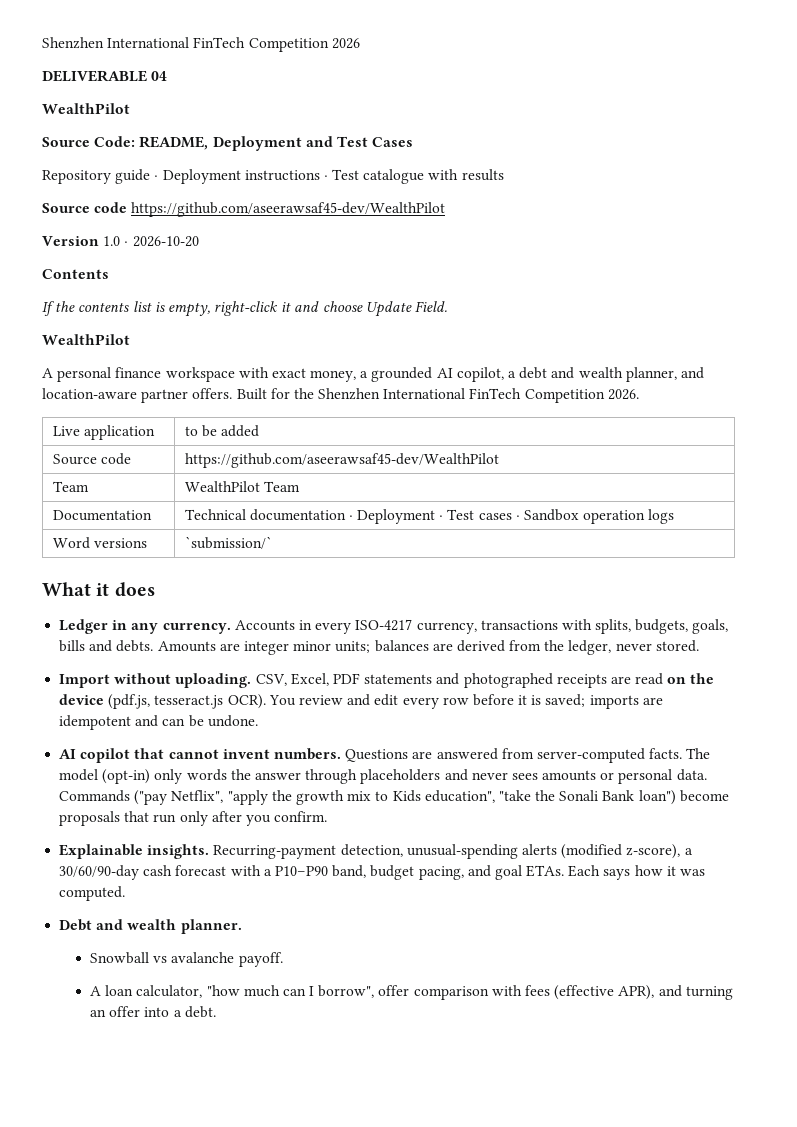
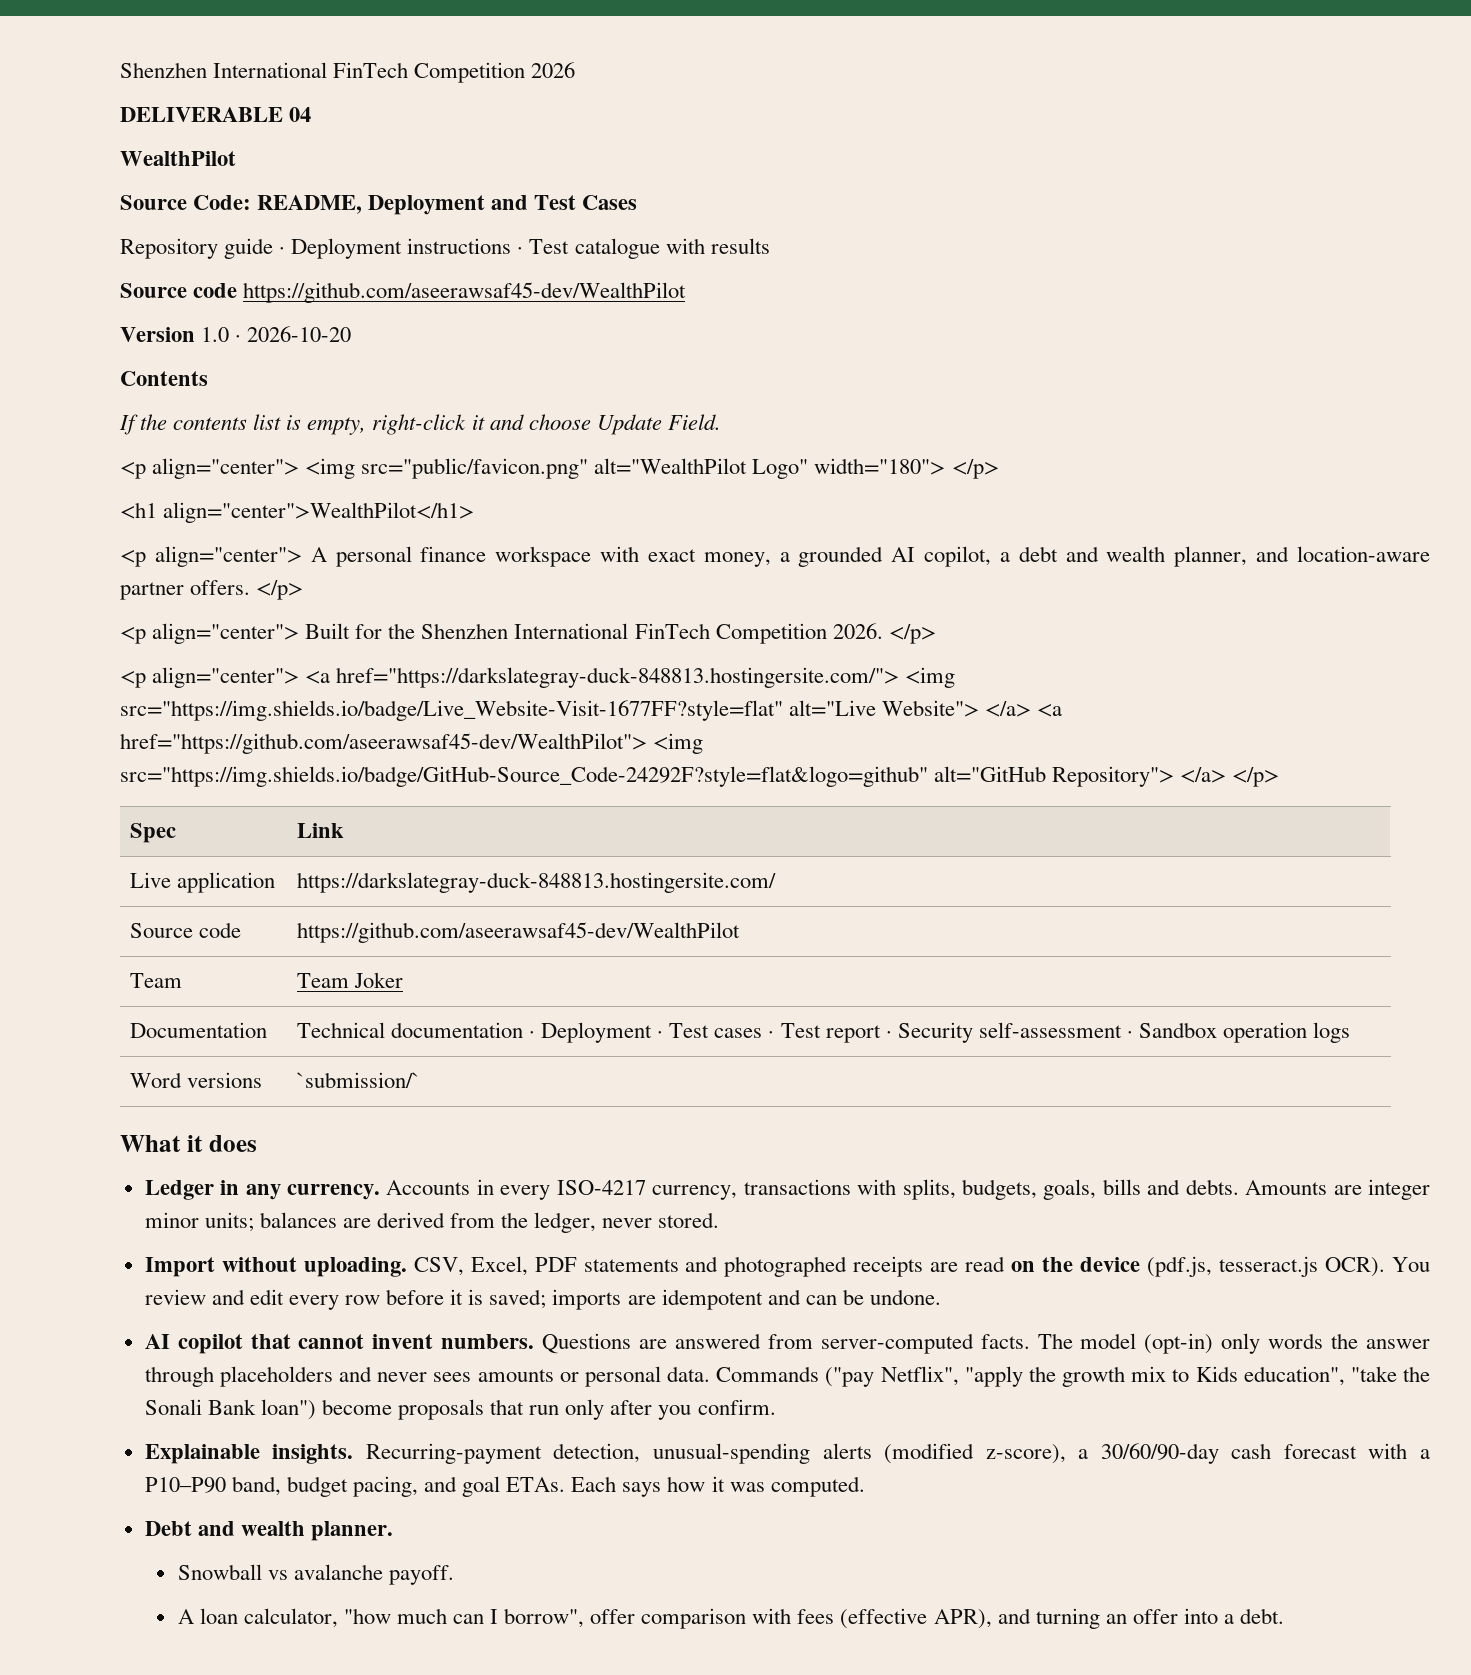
[42,334,130,345] WealthPilot // -> [120,458,999,479] [120,502,475,523] [120,546,302,567] <p align="center"> <img src="public/favicon.png" alt="WealthPilot Logo" width="180"> </p> // <h1 align="center">WealthPilot</h1> // <p align="center">
(233, 393) none -> [256,580,304,600] [120,623,300,644] </p> // <p align="center">
(639, 394) none -> [888,624,936,644] [120,667,956,688] [120,700,1063,721] [120,733,704,754] [120,766,1280,787] [129,823,176,843] [296,823,344,838] </p> // <p align="center"> <a href="https://darkslategray-duck-848813.hostingersite.com/"> <img src="https://img.shields.io/badge/Live_Website-Visit-1677FF?style=flat" alt="Live Website"> </a> <a href="https://github.com/aseerawsaf45-dev/WealthPilot"> <img src="https://img.shields.io/badge/GitHub-Source_Code-24292F?style=flat&logo=github" alt="GitHub Repository"> </a> </p> // Spec | Link
[184,425,259,437] to be added -> [296,872,776,893] https://darkslategray-duck-848813.hostingersite.com/
[184,481,300,492] WealthPilot Team -> [296,972,403,988] Team Joker
(520, 517) none -> [780,1022,1133,1043] Test report · Security self-assessment ·

